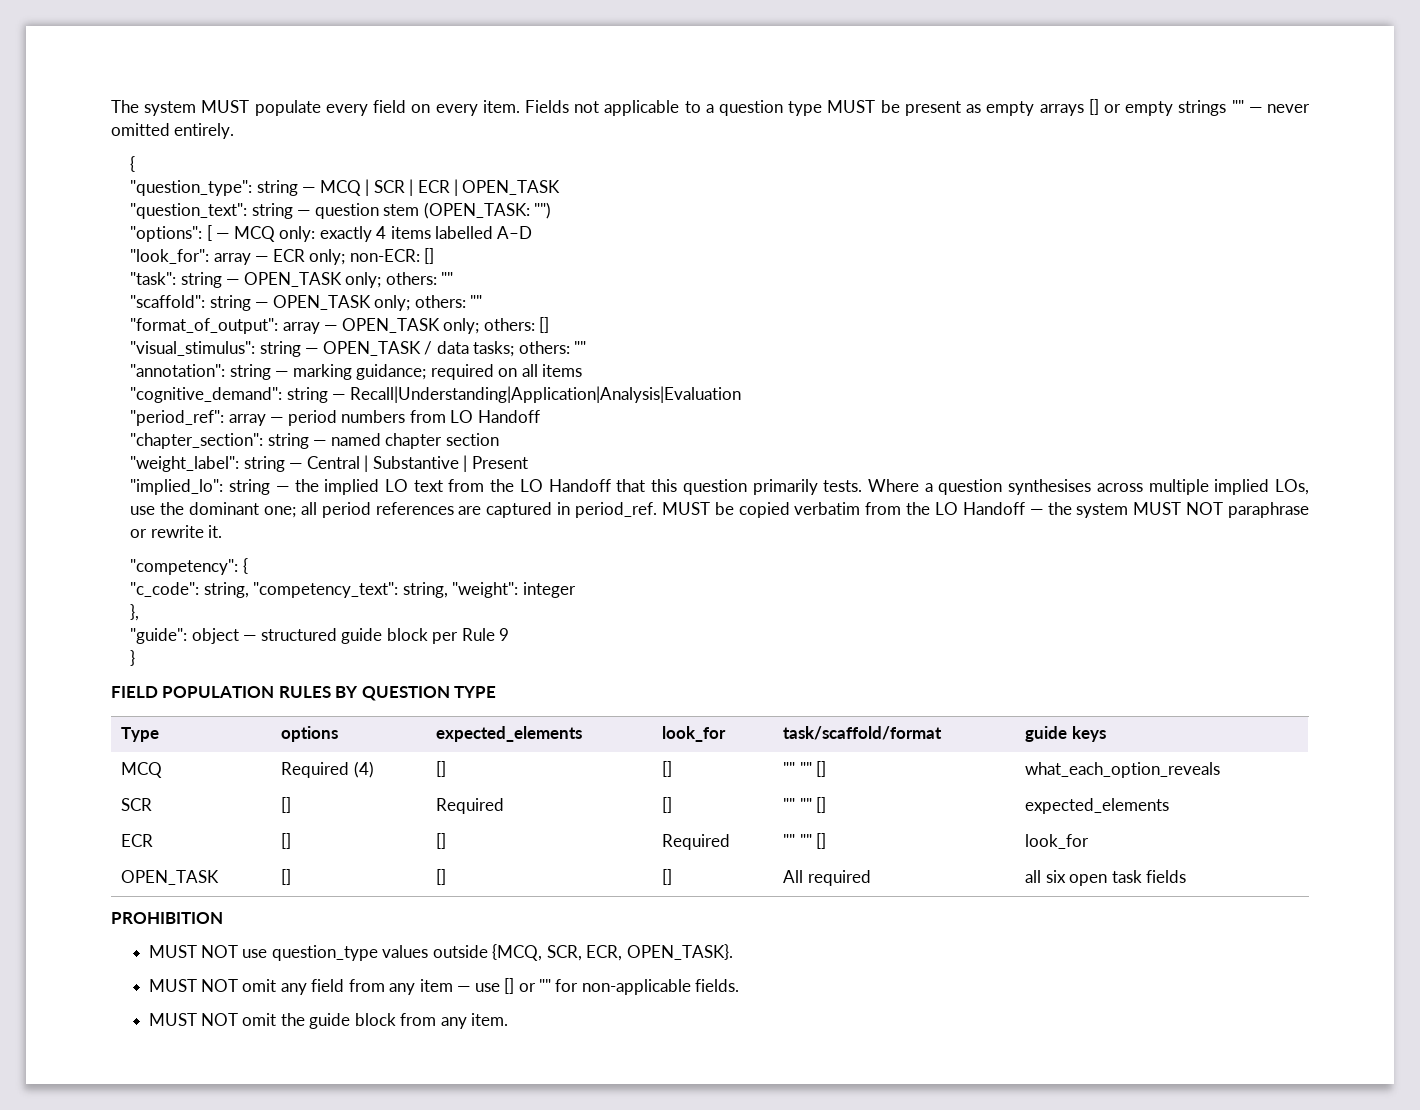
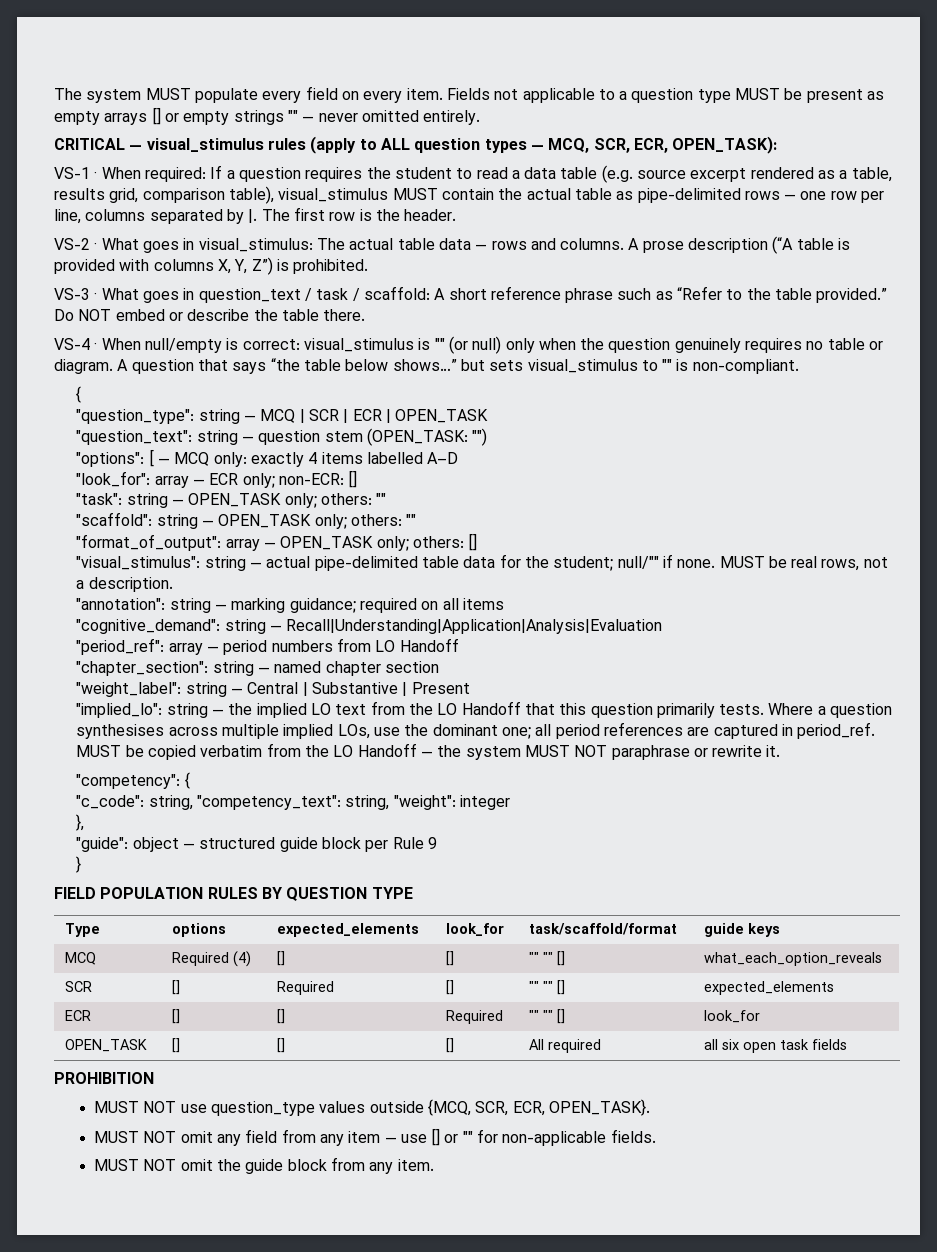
(235, 131) none -> [54,136,778,154] [54,165,892,183] [54,186,885,204] [54,207,457,224] [54,236,851,254] [54,257,369,275] [54,286,888,303] [54,309,366,321] [54,336,884,354] [54,358,799,374] // CRITICAL — visual_stimulus rules (apply to ALL question types — MCQ, SCR, ECR, OPEN_TASK): // VS-1 · When required: If a question requires the student to read a data table (e.g. source excerpt rendered as a table, results grid, comparison table), visual_stimulus MUST contain the actual table as pipe-delimited rows — one row per line, columns separated by |. The first row is the header. // VS-2 · What goes in visual_stimulus: The actual table data — rows and columns. A prose description (“A table is provided with columns X, Y, Z”) is prohibited. // VS-3 · What goes in question_text / task / scaffold: A short reference phrase such as “Refer to the table provided.” Do NOT embed or describe the table there. // VS-4 · When null/empty is correct: visual_stimulus is "" (or null) only when the question genuinely requires no table or diagram. A question that says “the table below shows…” but sets visual_stimulus to "" is non-compliant.
[322,341,587,357] OPEN_TASK / data tasks; others: "" -> [266,554,888,571] [76,577,173,592] actual pipe-delimited table data for the student; null/"" if none. MUST be real rows, not a description.

